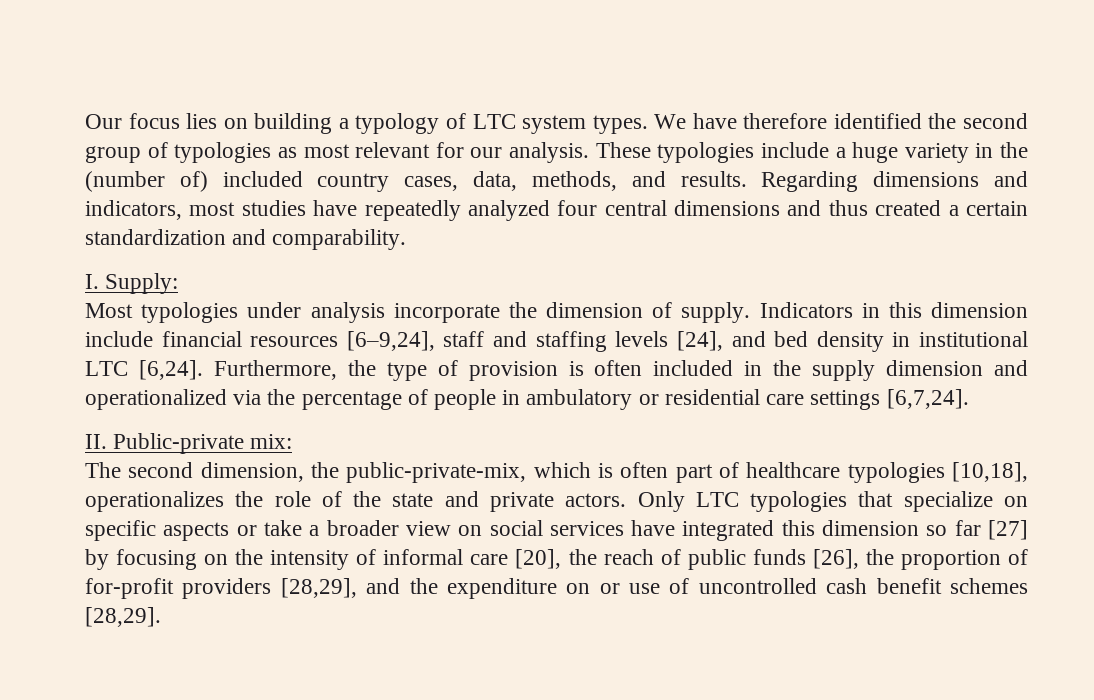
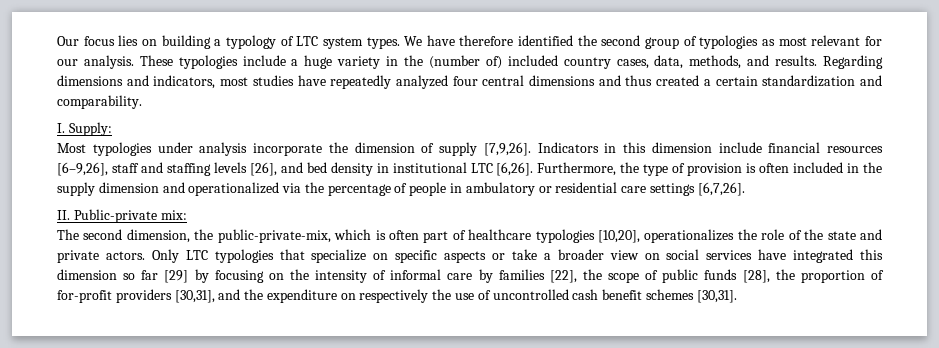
[681,302,751,323] supply. -> [439,142,531,156] supply [7,9,26].
[346,331,435,351] [6–9,24], -> [57,162,108,176] [6–9,26],
[676,331,723,351] [24], -> [249,162,277,176] [26],
[138,360,203,380] [6,24]. -> [496,162,534,176] [6,26].
[886,389,969,409] [6,7,24]. -> [697,182,745,196] [6,7,26].
[952,462,1029,482] [10,18], -> [598,230,641,243] [10,20],
[988,520,1028,540] [27] -> [164,270,189,283] [29]
[515,549,654,569] [20], the reach -> [478,269,640,283] by families [22], the scope
[812,549,859,569] [26], -> [742,270,770,283] [28],
[280,578,357,598] [28,29], -> [174,290,215,303] [30,31],
[599,583,620,594] or -> [359,289,452,303] respectively the
[85,607,161,627] [28,29]. -> [696,290,737,303] [30,31].

